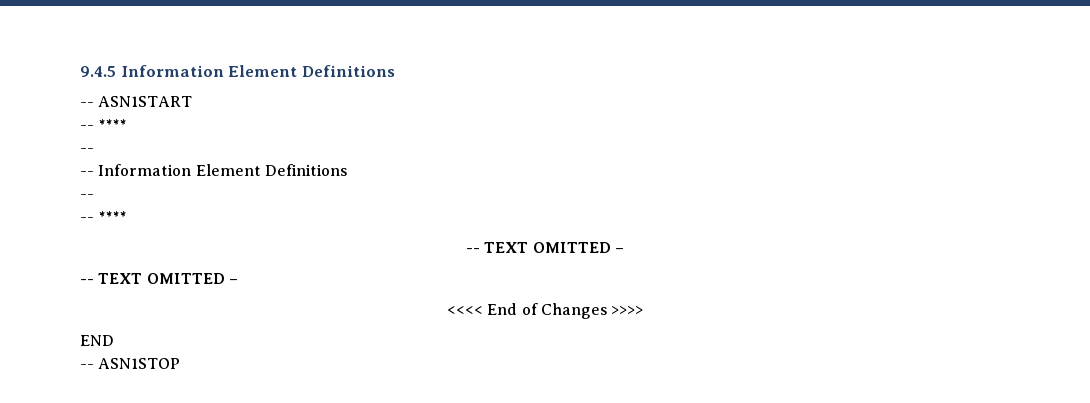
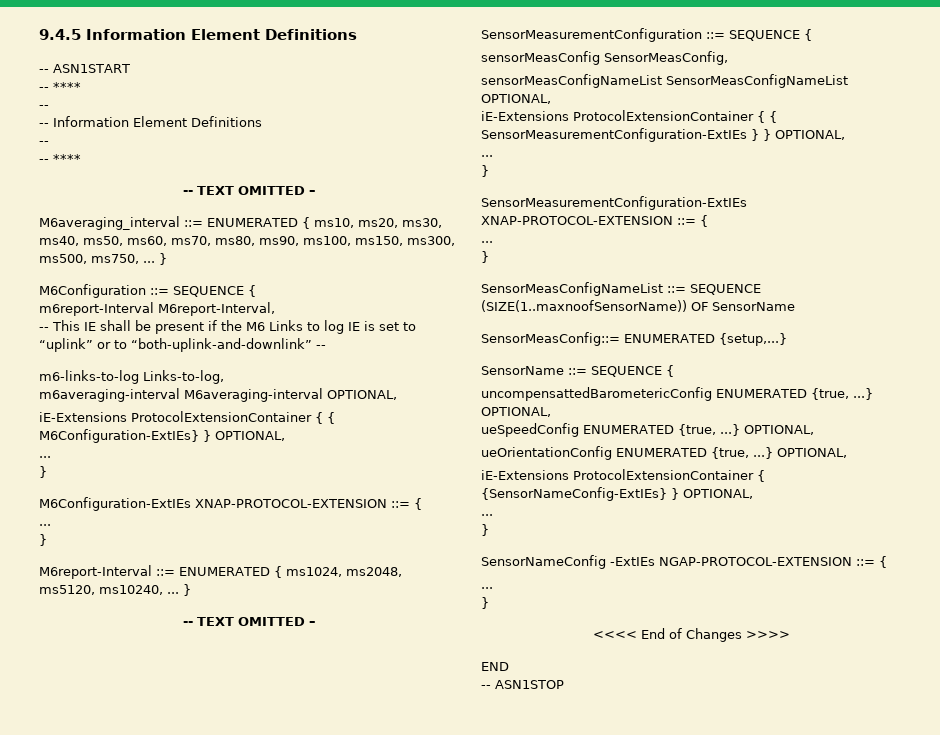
[80,273,238,284] -- TEXT OMITTED – -> [39,216,442,230] [39,236,455,246] [39,253,167,265] [39,284,256,298] [39,302,275,316] [39,320,416,334] [39,338,326,352] [39,370,224,384] [39,388,397,402] [39,411,335,424] [39,429,285,443] [39,456,51,458] [39,466,47,478] [39,497,422,511] [39,524,51,526] [39,534,47,546] [39,565,402,579] [39,584,191,596] [182,617,316,626] [481,28,812,42] [481,51,728,65] [481,74,848,88] [481,94,551,104] [481,110,777,123] [481,128,845,142] [481,155,493,157] [481,165,489,177] [481,196,747,210] [481,215,708,227] [481,241,493,243] [481,251,489,263] [481,282,761,296] [481,300,795,312] [481,332,787,346] [481,365,674,377] [481,387,873,401] [481,407,551,417] [481,423,814,437] [481,446,847,460] [481,469,765,482] [481,487,753,501] [481,514,493,516] [481,524,489,536] [481,555,887,569] [481,587,493,589] [481,597,489,609] M6averaging_interval ::= ENUMERATED { ms10, ms20, ms30, ms40, ms50, ms60, ms70, ms80, ms90, ms100, ms150, ms300, ms500, ms750, ... } // M6Configuration ::= SEQUENCE { // m6report-Interval M6report-Interval, // -- This IE shall be present if the M6 Links to log IE is set to “uplink” or to “both-uplink-and-downlink” -- // m6-links-to-log Links-to-log, // m6averaging-interval M6averaging-interval OPTIONAL, // iE-Extensions ProtocolExtensionContainer { { M6Configuration-ExtIEs} } OPTIONAL, // ... // } // M6Configuration-ExtIEs XNAP-PROTOCOL-EXTENSION ::= { // ... // } // M6report-Interval ::= ENUMERATED { ms1024, ms2048, ms5120, ms10240, ... } // -- TEXT OMITTED – // SensorMeasurementConfiguration ::= SEQUENCE { // sensorMeasConfig SensorMeasConfig, // sensorMeasConfigNameList SensorMeasConfigNameList OPTIONAL, // iE-Extensions ProtocolExtensionContainer { { SensorMeasurementConfiguration-ExtIEs } } OPTIONAL, // ... // } // SensorMeasurementConfiguration-ExtIEs XNAP-PROTOCOL-EXTENSION ::= { // ... // } // SensorMeasConfigNameList ::= SEQUENCE (SIZE(1..maxnoofSensorName)) OF SensorName // SensorMeasConfig::= ENUMERATED {setup,...} // SensorName ::= SEQUENCE { // uncompensattedBarometericConfig ENUMERATED {true, ...} OPTIONAL, // ueSpeedConfig ENUMERATED {true, ...} OPTIONAL, // ueOrientationConfig ENUMERATED {true, ...} OPTIONAL, // iE-Extensions ProtocolExtensionContainer { {SensorNameConfig-ExtIEs} } OPTIONAL, // ... // } // SensorNameConfig -ExtIEs NGAP-PROTOCOL-EXTENSION ::= { // ... // }

